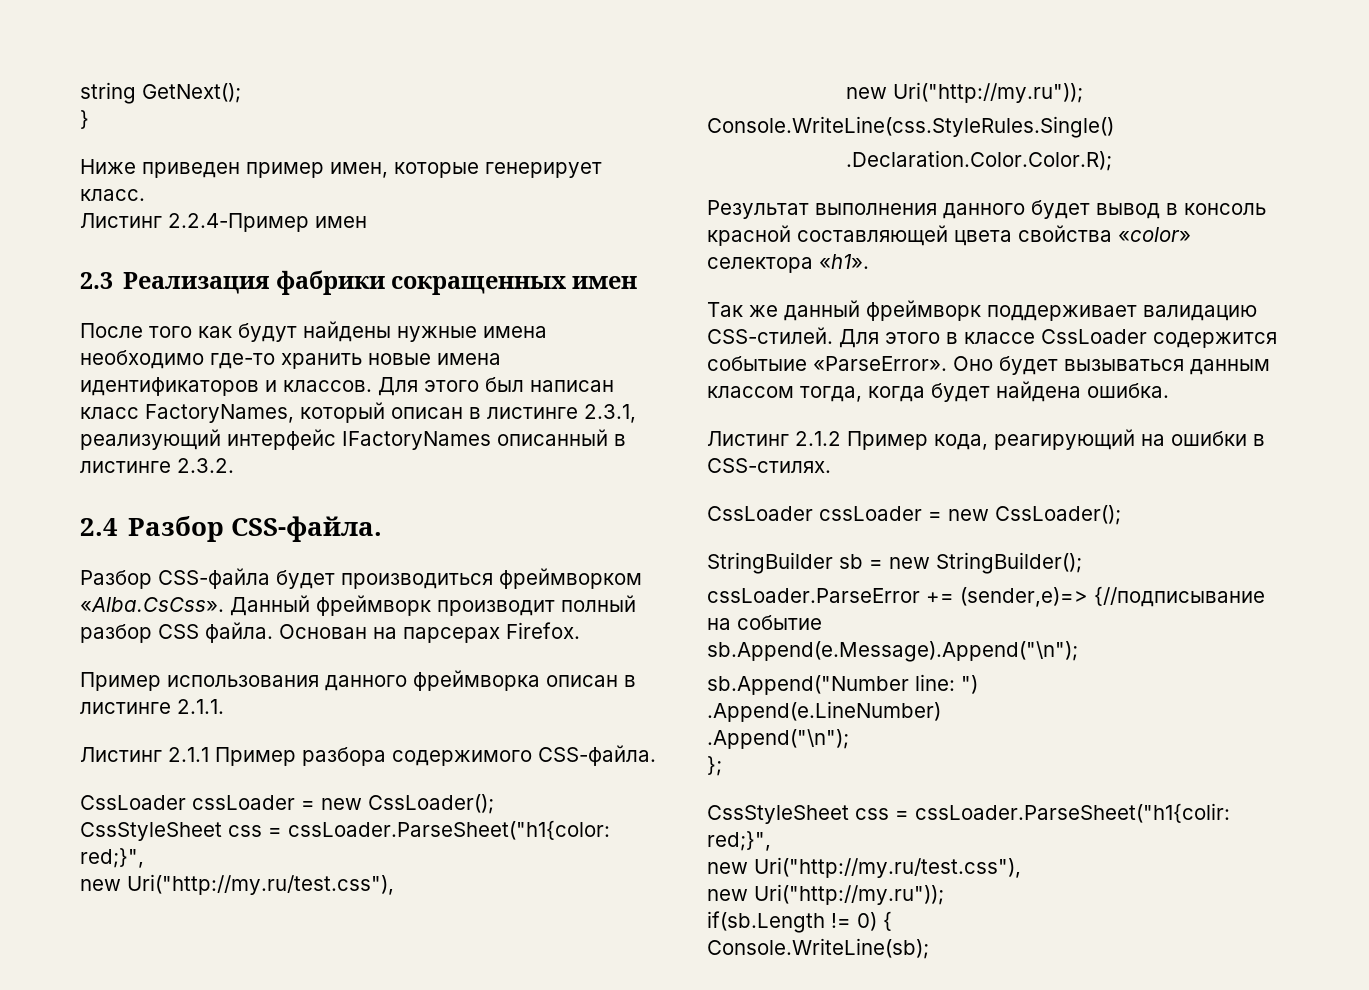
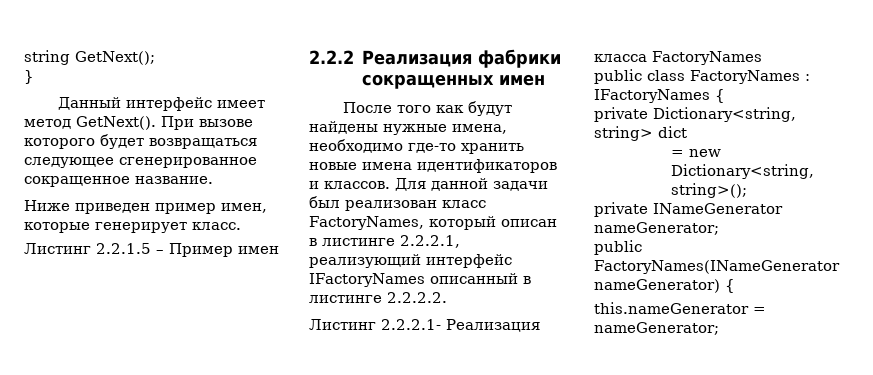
(89, 119) none -> [57,97,265,111] [24,116,253,130] [24,134,257,149] [24,157,257,168] [24,176,213,187] // Данный интерфейс имеет метод GetNext(). При вызове которого будет возвращаться следующее сгенерированное сокращенное название.
[168,213,367,232] [80,272,113,289] 2.2.4-Пример имен // 2.3 -> [96,243,279,257] [309,50,354,64] 2.2.1.5 – Пример имен // 2.2.2
[483,326,547,338] имена -> [452,124,507,134] имена,
[424,377,614,392] этого был написан -> [431,178,548,191] [309,196,437,211] данной задачи был реализован
[584,404,636,423] 2.3.1, -> [400,235,460,248] 2.2.2.1,
[177,458,234,473] [80,516,383,542] [80,568,642,589] [80,595,636,616] [80,622,580,643] [80,670,636,691] [80,699,224,714] [80,745,656,766] [80,794,494,814] [80,820,610,841] [80,848,144,868] [80,874,394,895] [845,82,1083,103] [707,116,1114,138] [845,150,1112,171] [707,200,1266,219] [707,225,1191,246] [707,254,869,273] [707,300,1257,321] [707,327,1277,348] [707,356,1270,375] [707,381,1169,402] [707,429,1265,450] [707,458,831,473] [707,505,1121,525] [707,552,1082,574] [707,586,1265,607] [707,615,822,630] [707,641,1078,662] [707,674,978,695] [707,701,941,722] [707,729,849,749] [707,756,722,776] [707,803,1230,824] [707,831,771,851] [707,857,1021,878] [707,884,944,905] [707,911,892,933] [707,938,929,959] 2.3.2. // 2.4 Разбор CSS-файла. // Разбор CSS-файла будет производиться фреймворком «Alba.CsCss». Данный фреймворк производит полный разбор CSS файла. Основан на парсерах Firefox. // Пример использования данного фреймворка описан в листинге 2.1.1. // Листинг 2.1.1 Пример разбора содержимого CSS-файла. // CssLoader cssLoader = new CssLoader(); // CssStyleSheet css = cssLoader.ParseSheet("h1{color: red;}", // new Uri("http://my.ru/test.css"), // new Uri("http://my.ru")); // Console.WriteLine(css.StyleRules.Single() // .Declaration.Color.Color.R); // Результат выполнения данного будет вывод в консоль красной составляющей цвета свойства «color» селектора «h1». // Так же данный фреймворк поддерживает валидацию CSS-стилей. Для этого в классе CssLoader содержится событыие «ParseError». Оно будет вызываться данным классом тогда, когда будет найдена ошибка. // Листинг 2.1.2 Пример кода, реагирующий на ошибки в CSS-стилях. // CssLoader cssLoader = new CssLoader(); // StringBuilder sb = new StringBuilder(); // cssLoader.ParseError += (sender,e)=> {//подписывание на событие // sb.Append(e.Message).Append("\n"); // sb.Append("Number line: ") // .Append(e.LineNumber) // .Append("\n"); // }; // CssStyleSheet css = cssLoader.ParseSheet("h1{colir: red;}", // new Uri("http://my.ru/test.css"), // new Uri("http://my.ru")); // if(sb.Length != 0) { // Console.WriteLine(sb); -> [387,292,447,303] [309,319,540,332] [594,51,762,65] [594,69,810,84] [594,89,725,103] [594,107,796,122] [594,126,687,141] [670,149,721,157] [670,164,814,179] [670,183,747,198] [594,202,783,217] [594,222,719,235] [594,240,642,255] [594,260,840,274] [594,279,735,293] [594,302,766,314] [594,322,719,335] 2.2.2.2. // Листинг 2.2.2.1- Реализация класса FactoryNames // public class FactoryNames : IFactoryNames { // private Dictionary<string, string> dict // = new Dictionary<string, string>(); // private INameGenerator nameGenerator; // public FactoryNames(INameGenerator nameGenerator) { // this.nameGenerator = nameGenerator;

